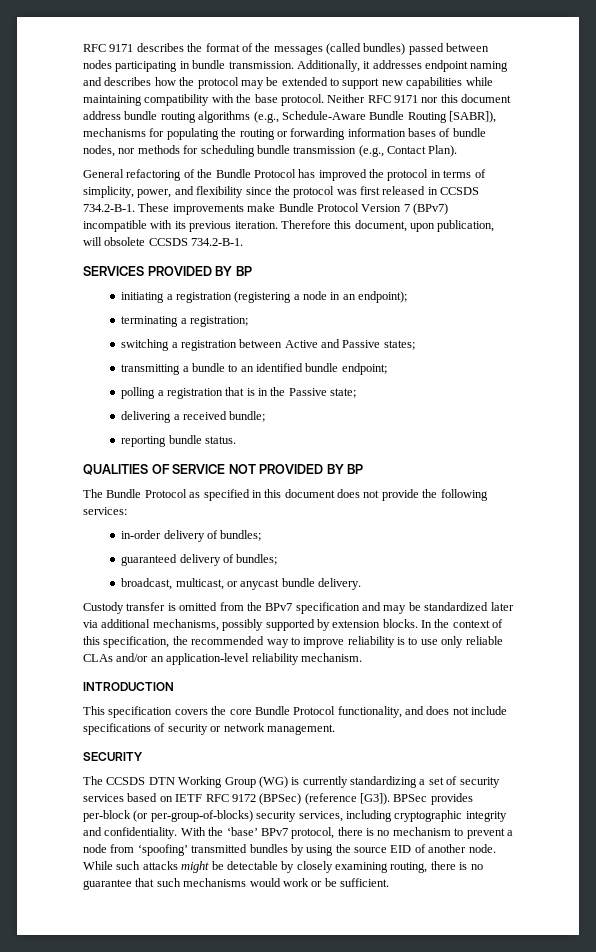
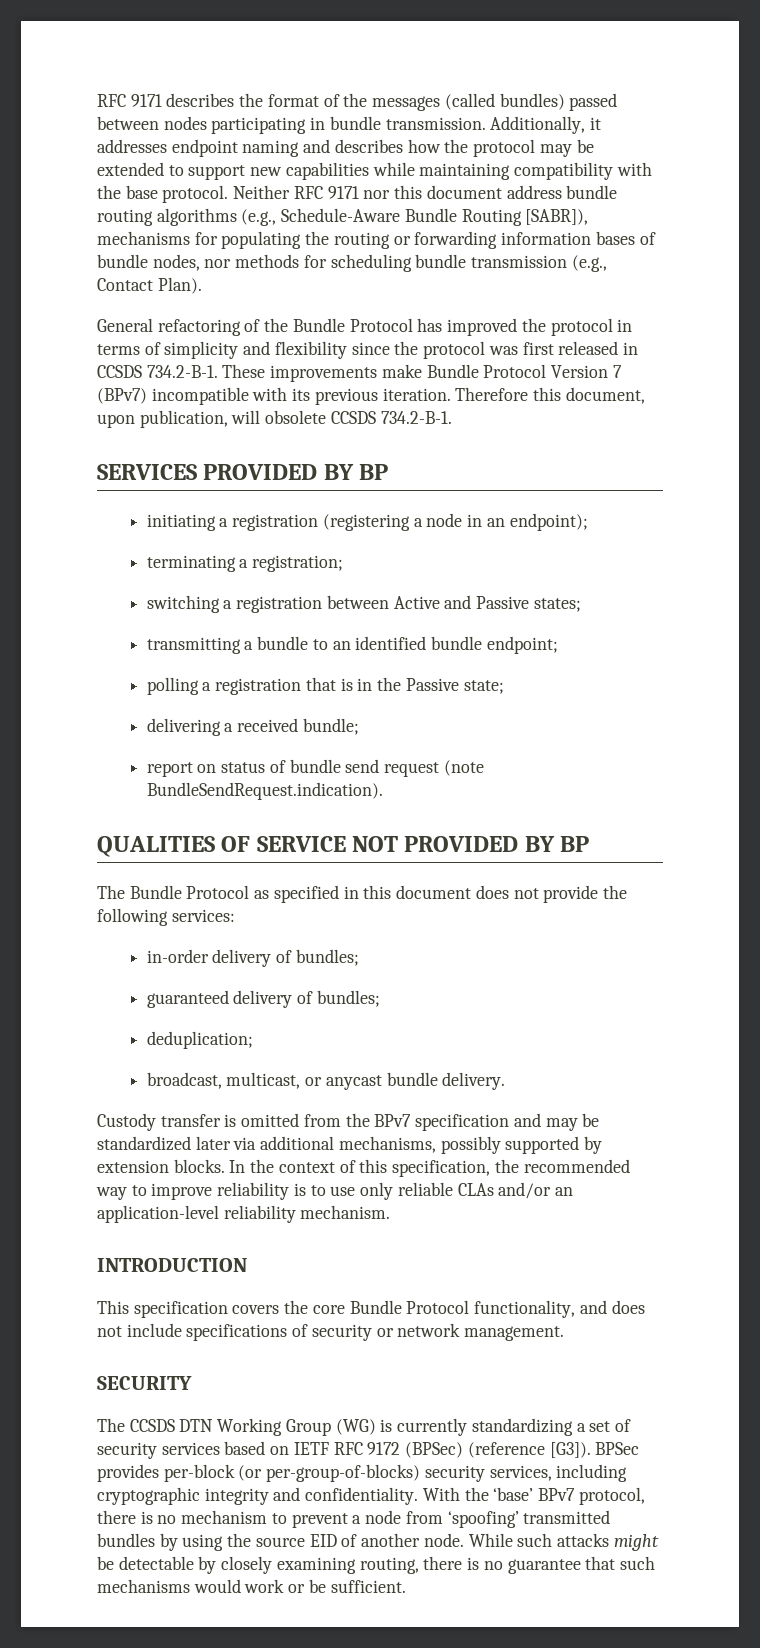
[83,186,172,198] simplicity, power, -> [164,341,239,359] simplicity
[121,435,236,447] reporting bundle status. -> [146,759,484,777] [146,782,383,800] report on status of bundle send request (note BundleSendRequest.indication).
(278, 559) none -> [146,1031,253,1049] // deduplication;

